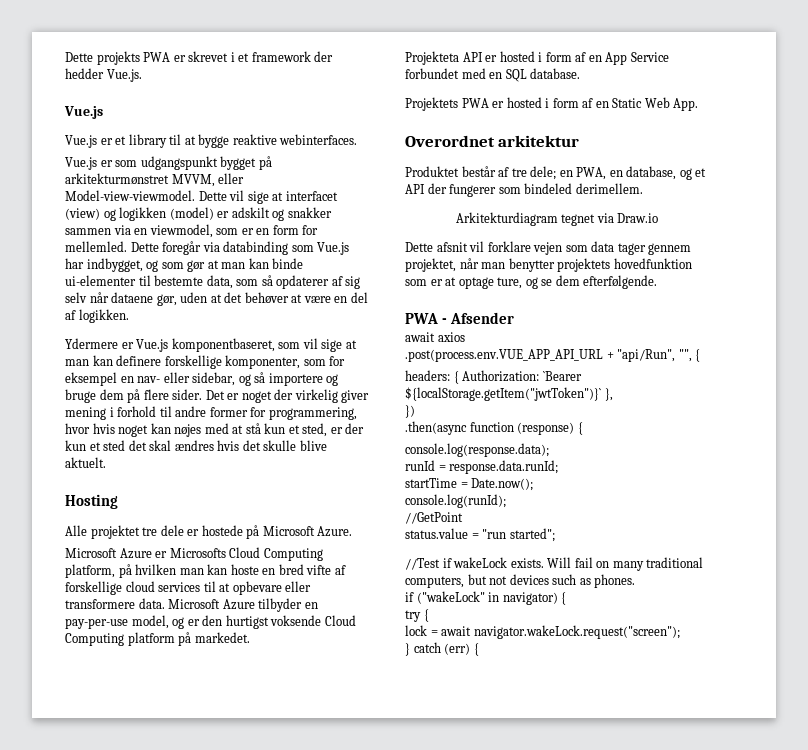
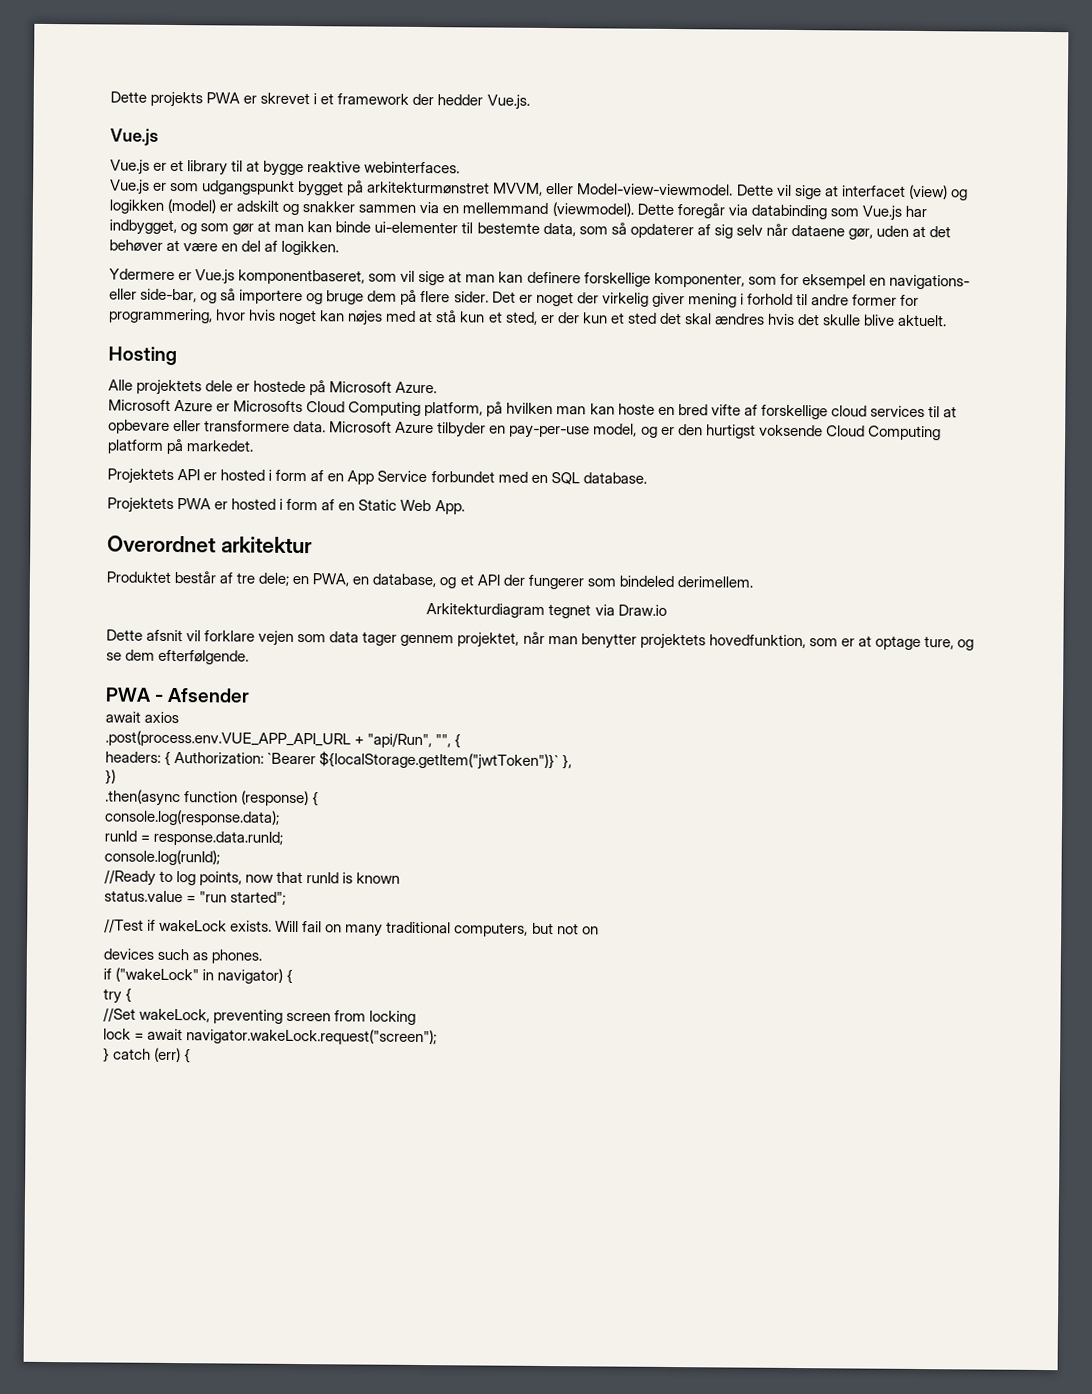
[149,224,319,238] [65,241,127,252] viewmodel, som er en form for mellemled. -> [462,202,634,217] mellemmand (viewmodel).
[137,372,236,386] nav- eller sidebar, -> [888,274,970,290] [109,288,198,303] navigations- eller side-bar,
[90,525,158,539] projektet tre -> [136,379,203,396] projektets
[405,51,459,65] Projekteta -> [107,468,174,485] Projektets
[613,258,692,269] hovedfunktion -> [708,634,806,649] hovedfunktion,
[405,478,534,491] [405,494,506,508] [405,512,463,524] startTime = Date.now(); // console.log(runId); // //GetPoint -> [104,849,220,866] [104,869,401,886] console.log(runId); // //Ready to log points, now that runId is known
(508, 580) none -> [581,926,599,935] on //
(429, 615) none -> [103,1007,417,1025] // //Set wakeLock, preventing screen from locking

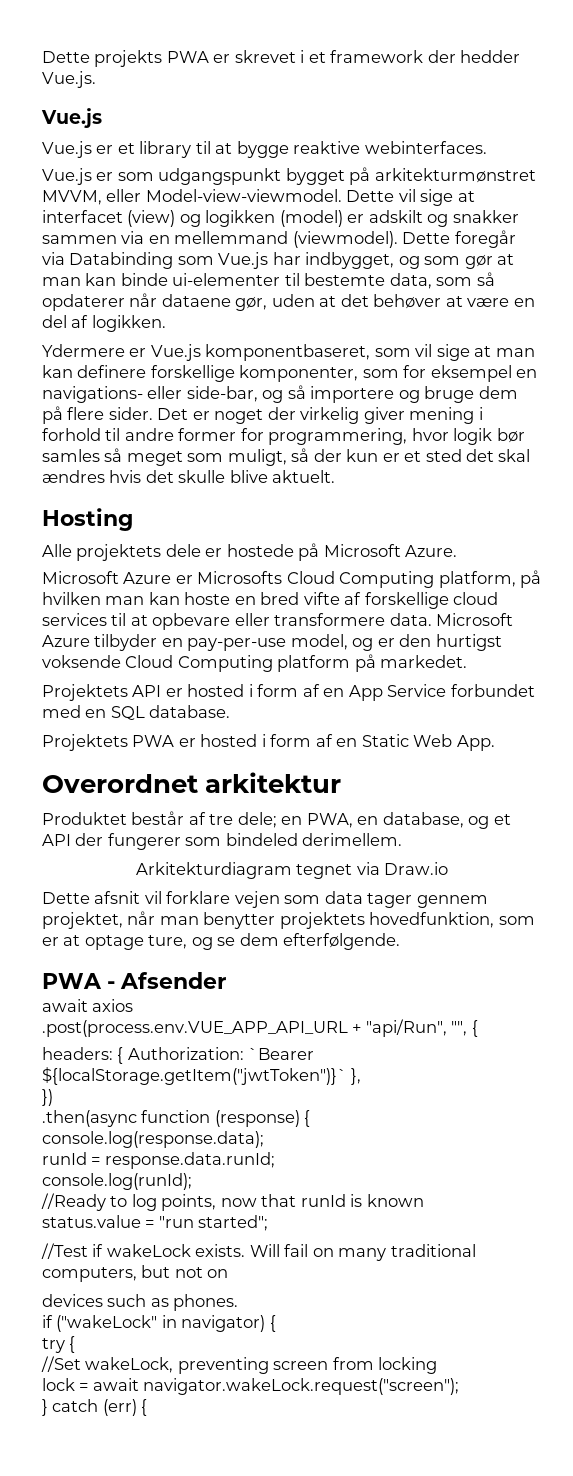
[750,204,827,220] databinding -> [69,252,174,269] Databinding
[696,224,763,239] af sig selv -> (125, 302) none
[249,309,555,326] hvis noget kan nøjes med at stå kun et sted, er -> [453,428,525,445] [42,448,310,466] logik bør samles så meget som muligt, så
(608, 318) none -> [382,453,400,462] er

